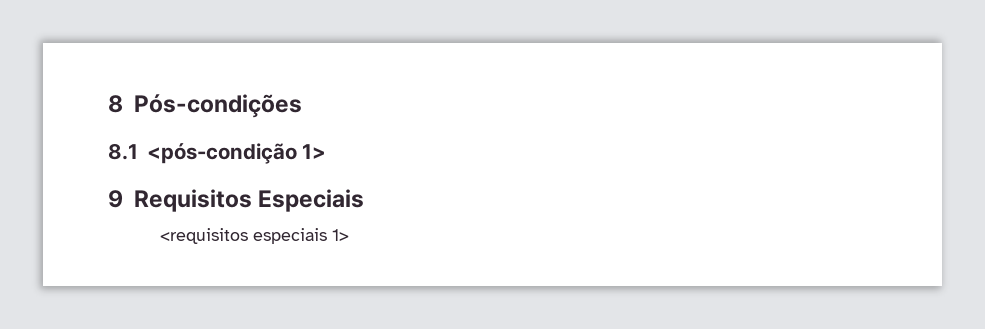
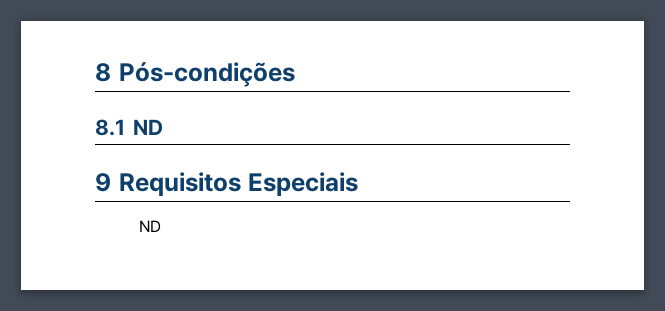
[146,143,327,164] <pós-condição 1> -> [133,119,163,135] ND
[159,228,349,244] <requisitos especiais 1> -> [138,220,161,232] ND

